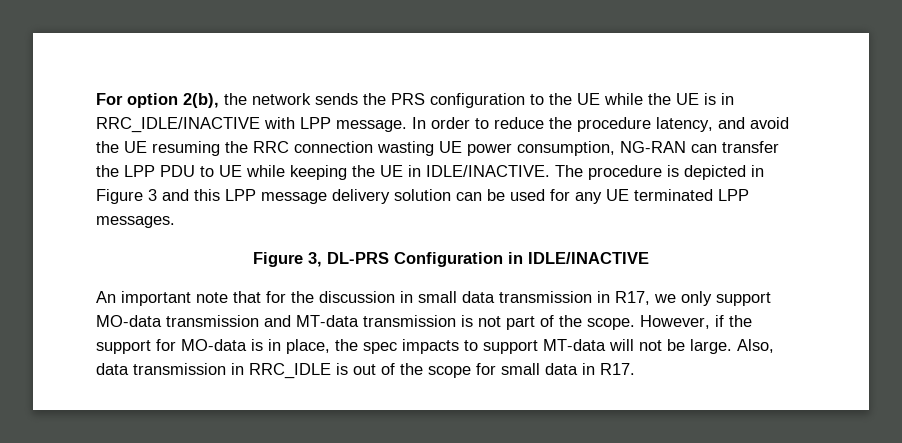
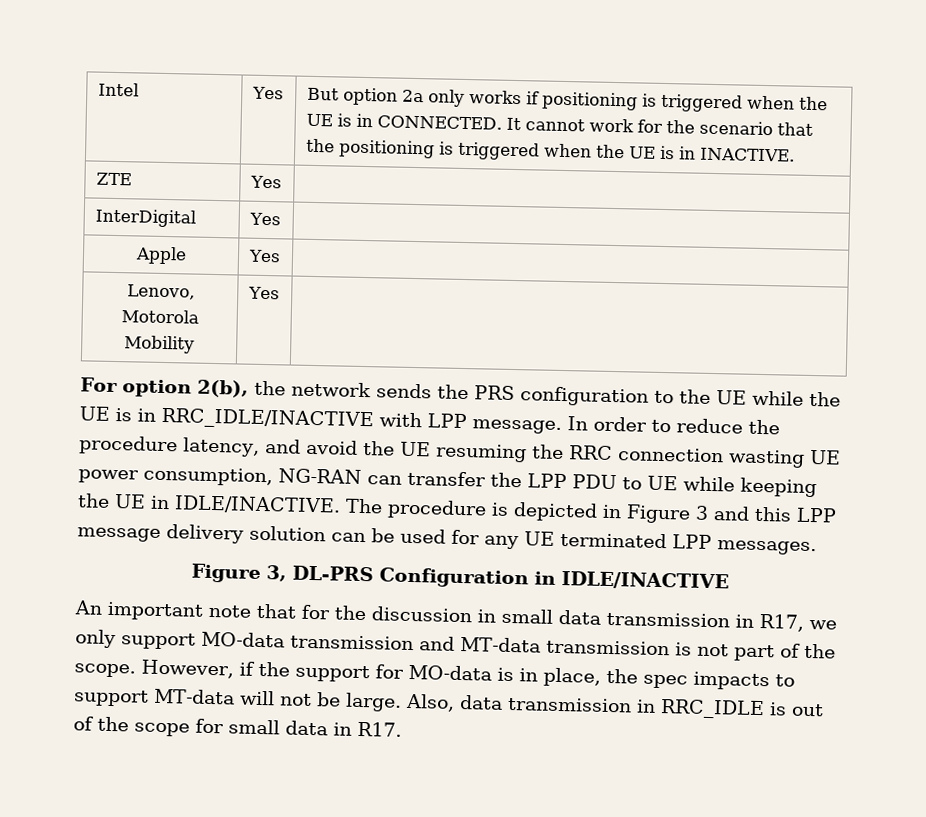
(96, 99) none -> [97,82,139,97] [251,86,284,100] [306,87,828,113] [305,113,813,136] [305,138,795,162] [95,172,132,186] [249,175,282,189] [94,208,196,228] [248,212,281,226] [134,246,187,265] [247,249,281,263] [126,284,195,300] [120,309,199,324] [124,335,195,354] [247,286,280,300] Intel | Yes | But option 2a only works if positioning is triggered when the UE is in CONNECTED. It cannot work for the scenario that the positioning is triggered when the UE is in INACTIVE. // ZTE | Yes | // InterDigital | Yes | // Apple | Yes | // Lenovo, Motorola Mobility | Yes | //

